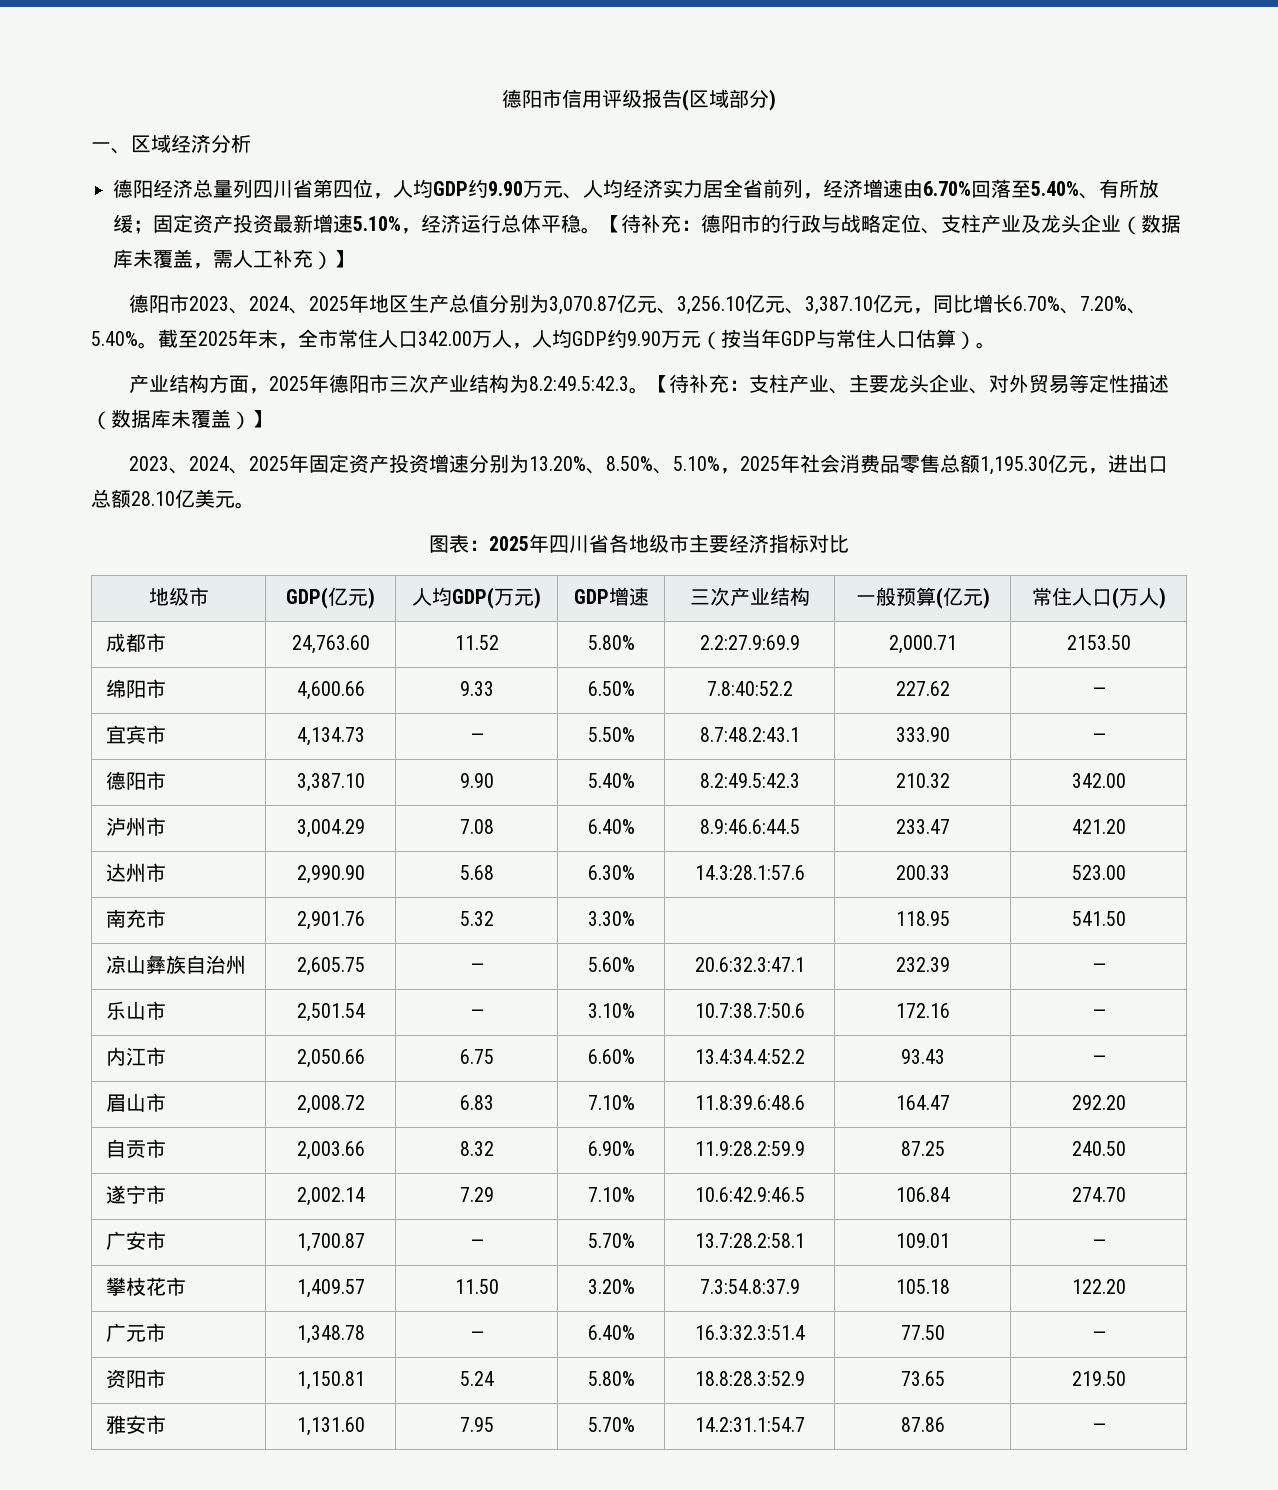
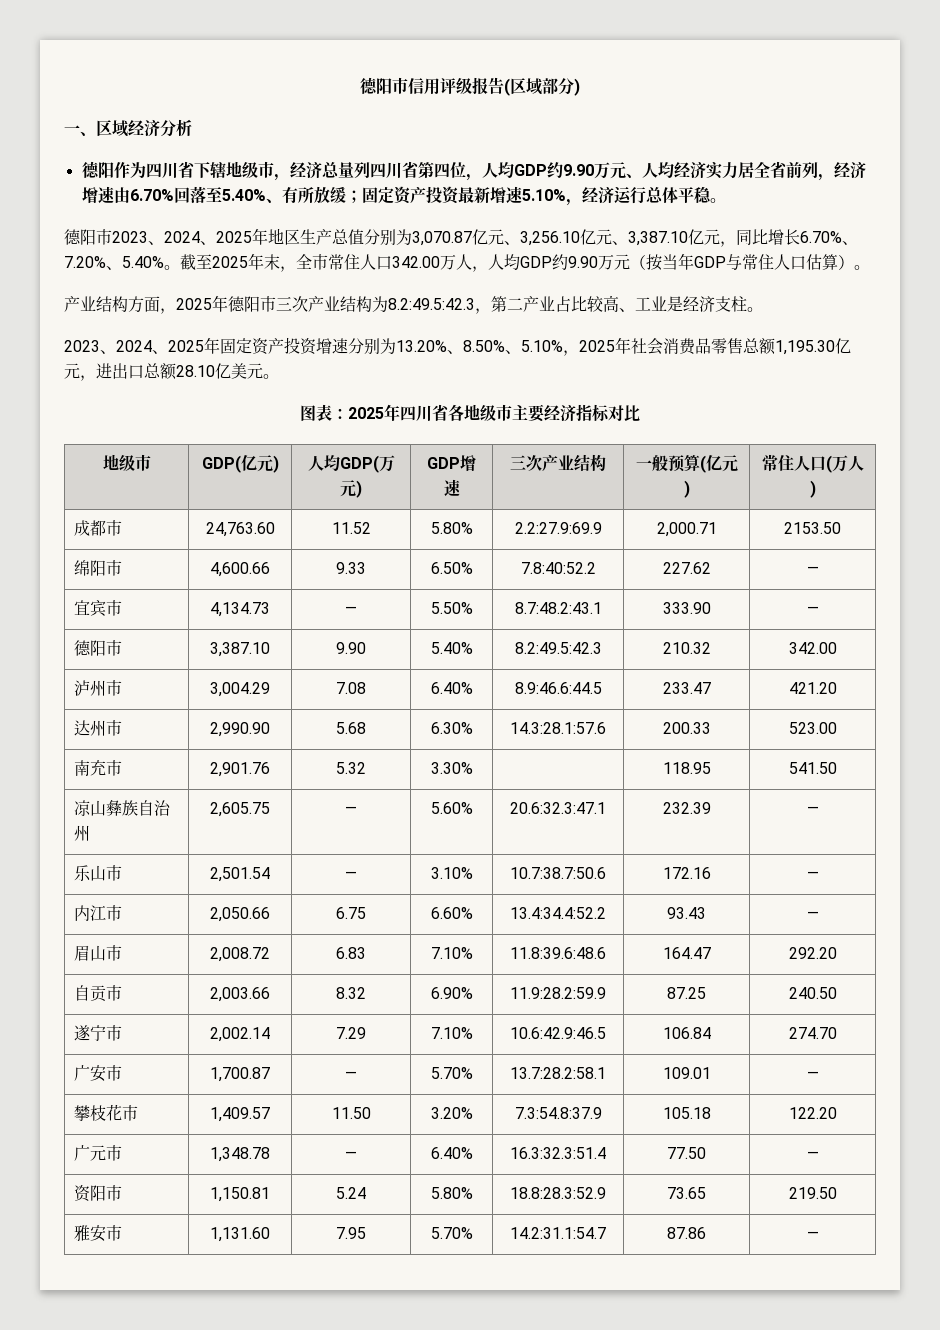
(153, 189) none -> [113,161,290,181] 作为四川省下辖地级市，
[601,214,1181,235] [113,249,353,270] 【待补充：德阳市的行政与战略定位、支柱产业及龙头企业（数据库未覆盖，需人工补充）】 -> (726, 200) none
[629,374,1170,394] [91,409,271,430] 。【待补充：支柱产业、主要龙头企业、对外贸易等定性描述（数据库未覆盖）】 -> [475,295,763,314] ，第二产业占比较高、工业是经济支柱。

